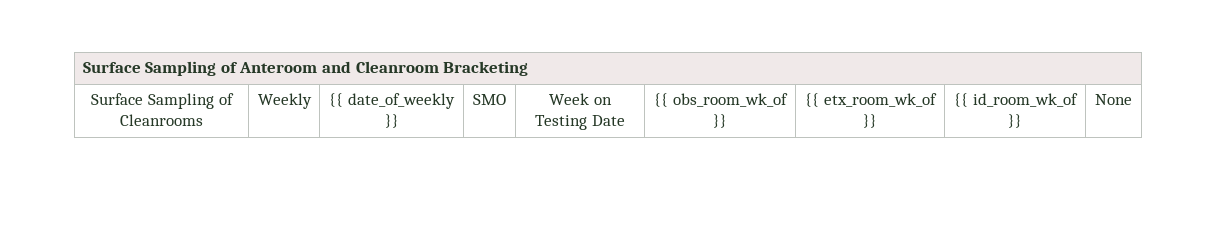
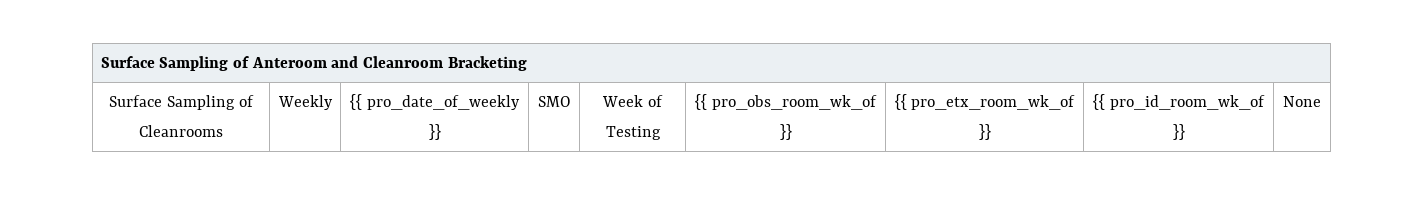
[347,93,455,109] date_of_weekly -> [366,95,520,110] pro_date_of_weekly
[593,97,612,105] on -> [647,95,663,107] of
[591,115,625,126] [654,93,788,107] [713,114,727,128] [805,93,937,107] [863,114,877,128] [954,93,1078,107] Date | {{ obs_room_wk_of }} | {{ etx_room_wk_of }} | {{ id_room_wk_of -> [695,94,877,110] [779,124,792,140] [894,94,1076,110] [978,124,991,140] [1093,94,1265,110] | {{ pro_obs_room_wk_of }} | {{ pro_etx_room_wk_of }} | {{ pro_id_room_wk_of

